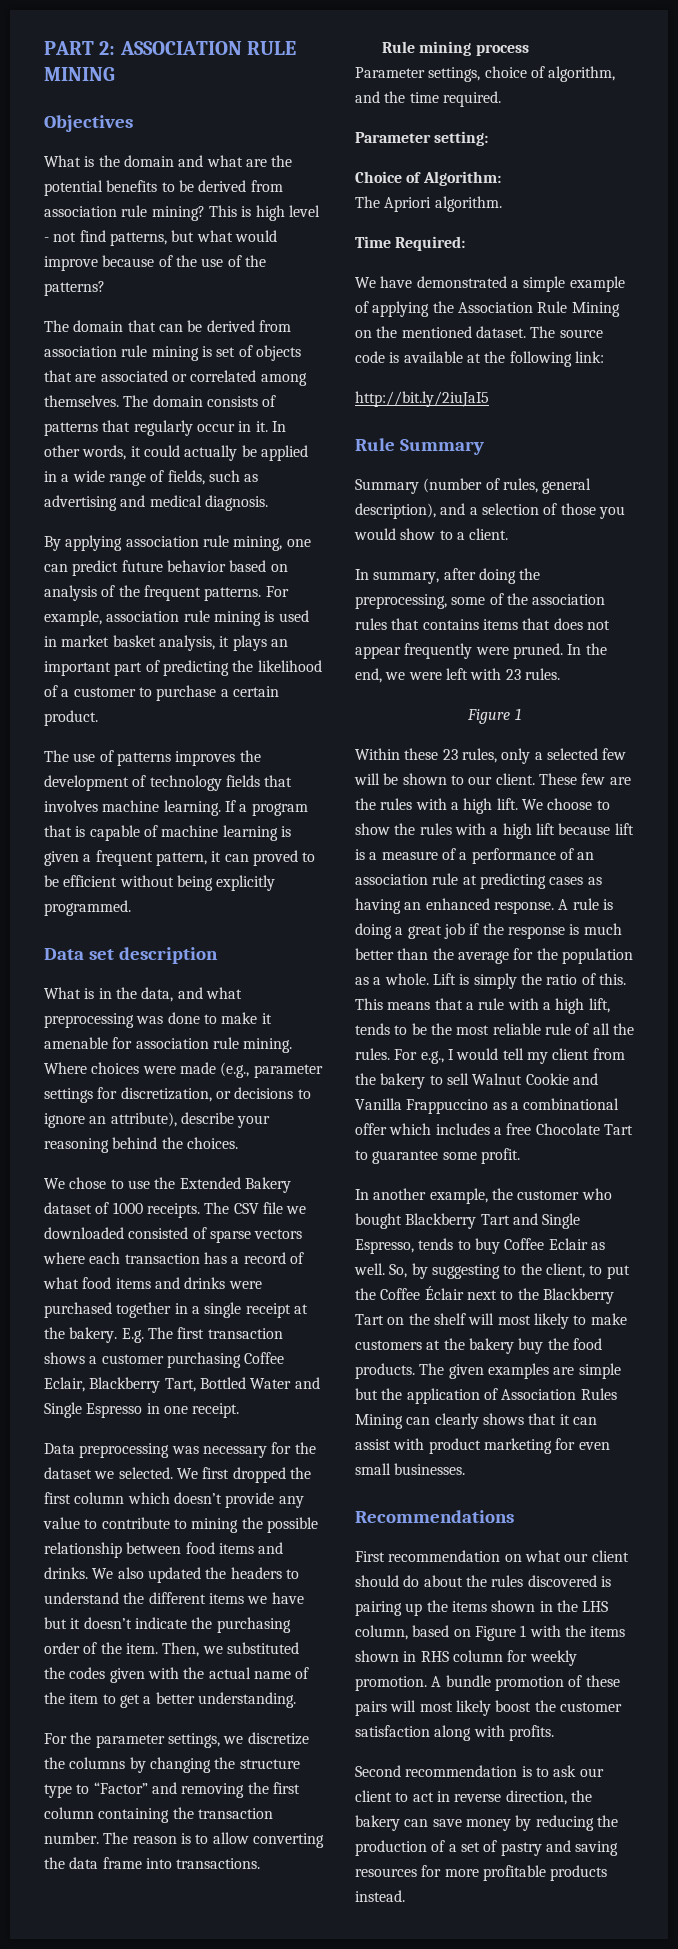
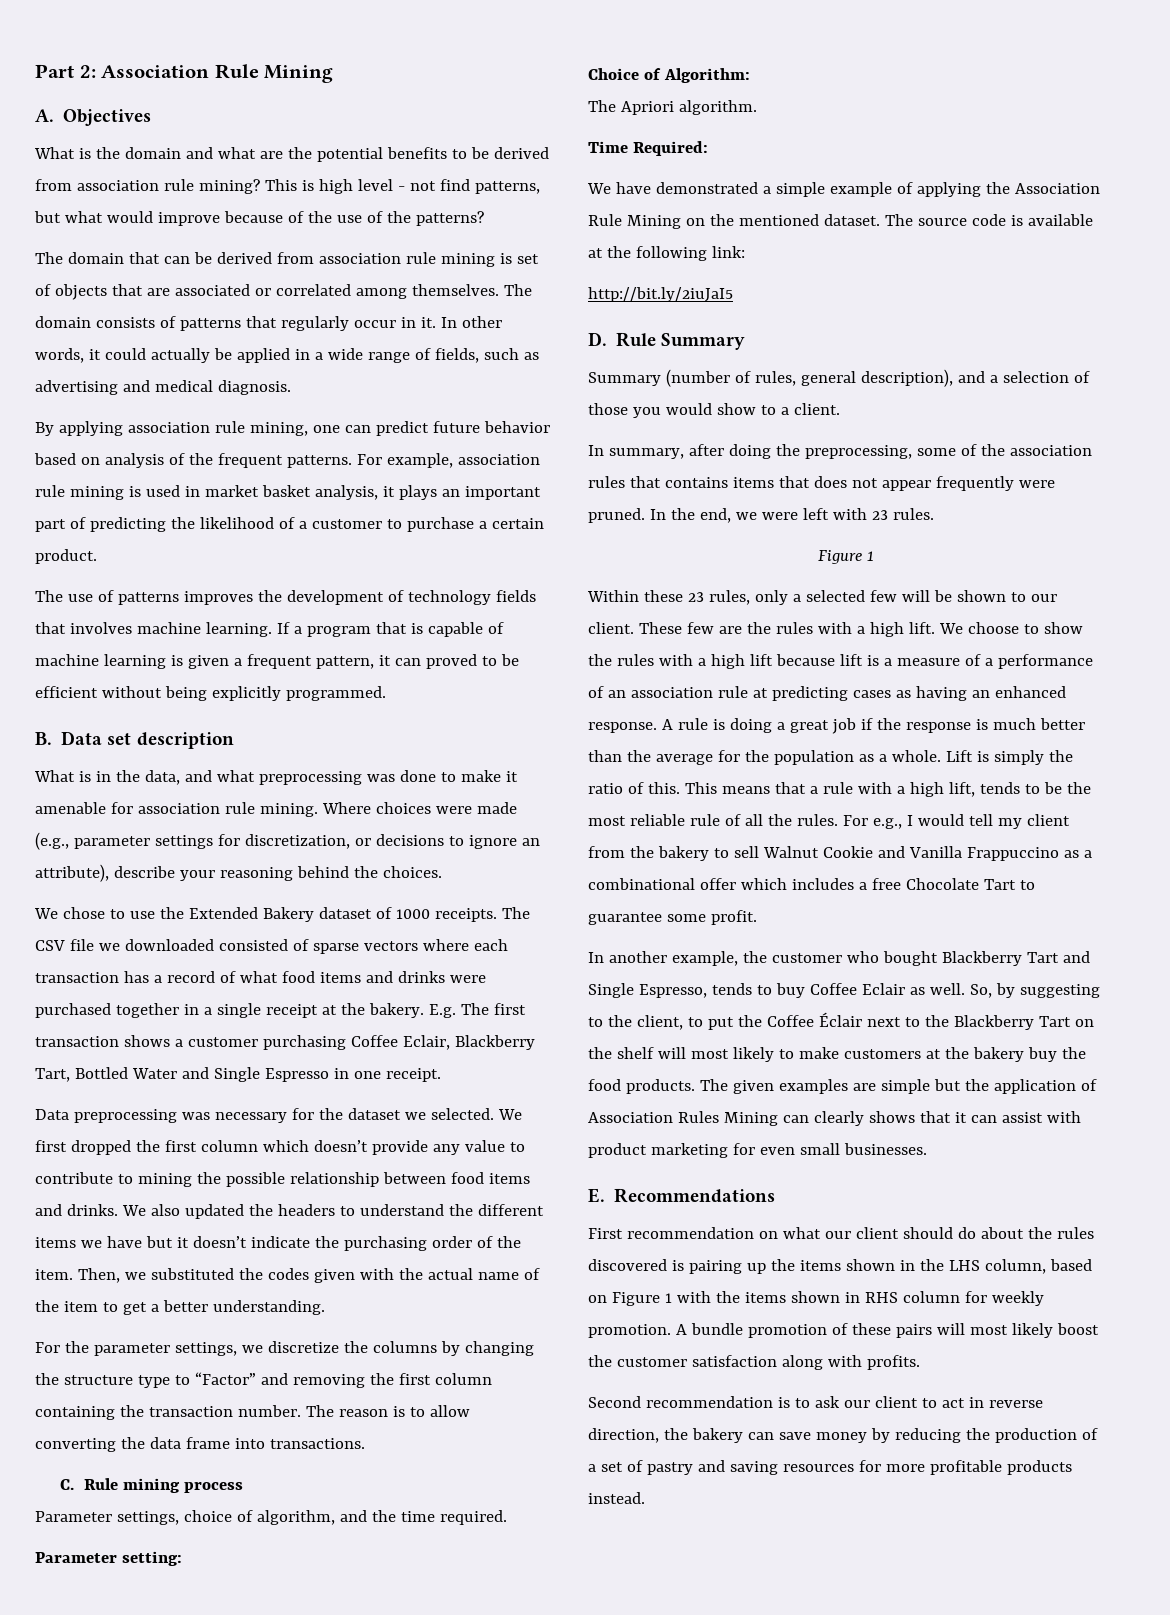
[44,41,297,55] [44,67,115,81] PART 2: ASSOCIATION RULE MINING // -> [35,64,334,83] [35,109,54,122] Part 2: Association Rule Mining // A.
(131, 908) none -> [35,732,52,745] B.
(261, 1863) none -> [59,1479,74,1490] C.
(489, 399) none -> [588,332,607,346] D.
(466, 1469) none -> [588,1188,605,1203] E.

